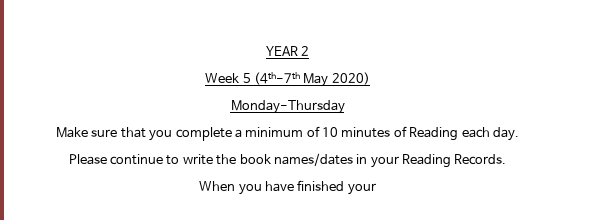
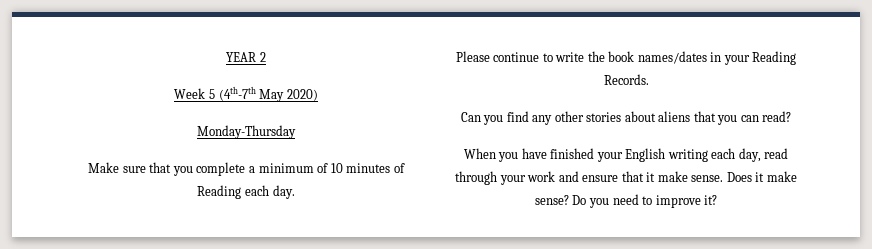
(507, 159) none -> [460,111,792,125] // Can you find any other stories about aliens that you can read?
(376, 189) none -> [625,148,789,162] [455,171,797,185] [534,194,718,208] English writing each day, read through your work and ensure that it make sense. Does it make sense? Do you need to improve it?

